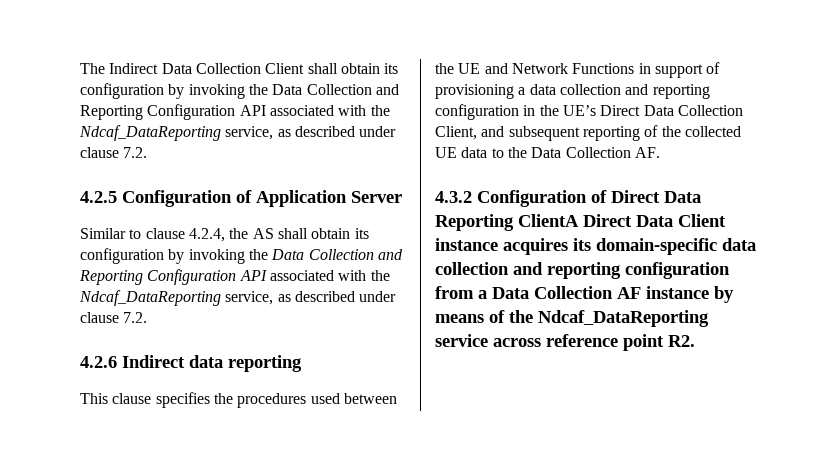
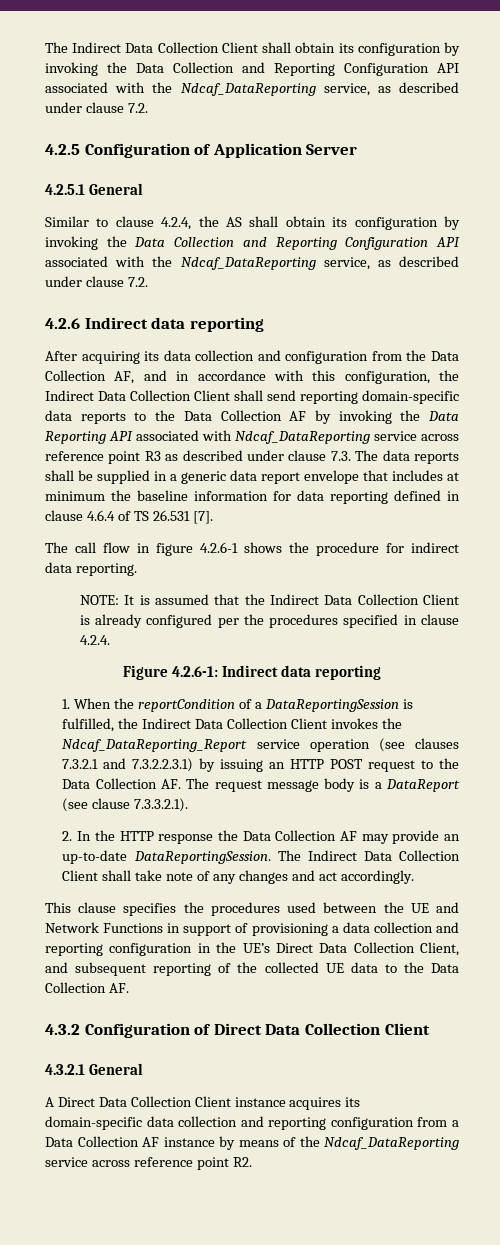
(402, 197) none -> [45,183,143,195] // 4.2.5.1 General
(302, 363) none -> [45,350,459,364] [45,370,459,384] [45,390,459,404] [45,410,459,424] [45,430,459,444] [45,450,459,464] [45,470,459,484] [45,490,460,504] [45,510,213,524] [45,542,459,556] [45,562,137,576] [79,594,460,605] [79,614,460,628] [79,635,110,645] [123,665,381,680] [62,698,413,712] [62,718,402,732] [62,738,459,752] [62,758,459,772] [62,778,461,792] [62,798,189,812] [62,830,460,844] [62,850,460,864] [62,870,414,884] // After acquiring its data collection and configuration from the Data Collection AF, and in accordance with this configuration, the Indirect Data Collection Client shall send reporting domain-specific data reports to the Data Collection AF by invoking the Data Reporting API associated with Ndcaf_DataReporting service across reference point R3 as described under clause 7.3. The data reports shall be supplied in a generic data report envelope that includes at minimum the baseline information for data reporting defined in clause 4.6.4 of TS 26.531 [7]. // The call flow in figure 4.2.6-1 shows the procedure for indirect data reporting. // NOTE: It is assumed that the Indirect Data Collection Client is already configured per the procedures specified in clause 4.2.4. // Figure 4.2.6-1: Indirect data reporting // 1. When the reportCondition of a DataReportingSession is fulfilled, the Indirect Data Collection Client invokes the Ndcaf_DataReporting_Report service operation (see clauses 7.3.2.1 and 7.3.2.2.3.1) by issuing an HTTP POST request to the Data Collection AF. The request message body is a DataReport (see clause 7.3.3.2.1). // 2. In the HTTP response the Data Collection AF may provide an up-to-date DataReportingSession. The Indirect Data Collection Client shall take note of any changes and act accordingly.
[435,214,673,231] Reporting ClientA Direct Data -> [304,1023,430,1035] [45,1063,143,1075] [45,1096,192,1107] Collection Client // 4.3.2.1 General // A Direct Data Collection

